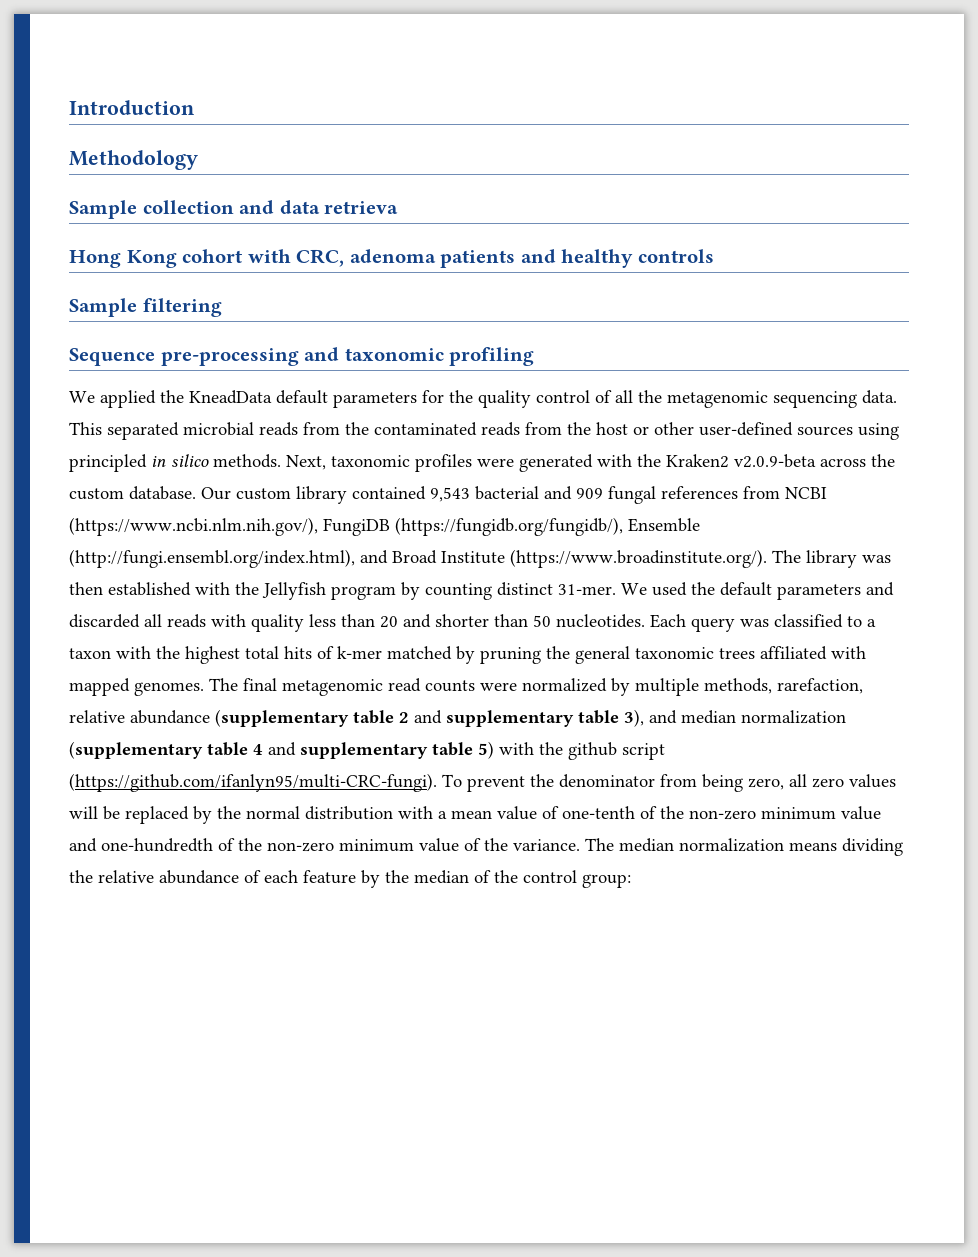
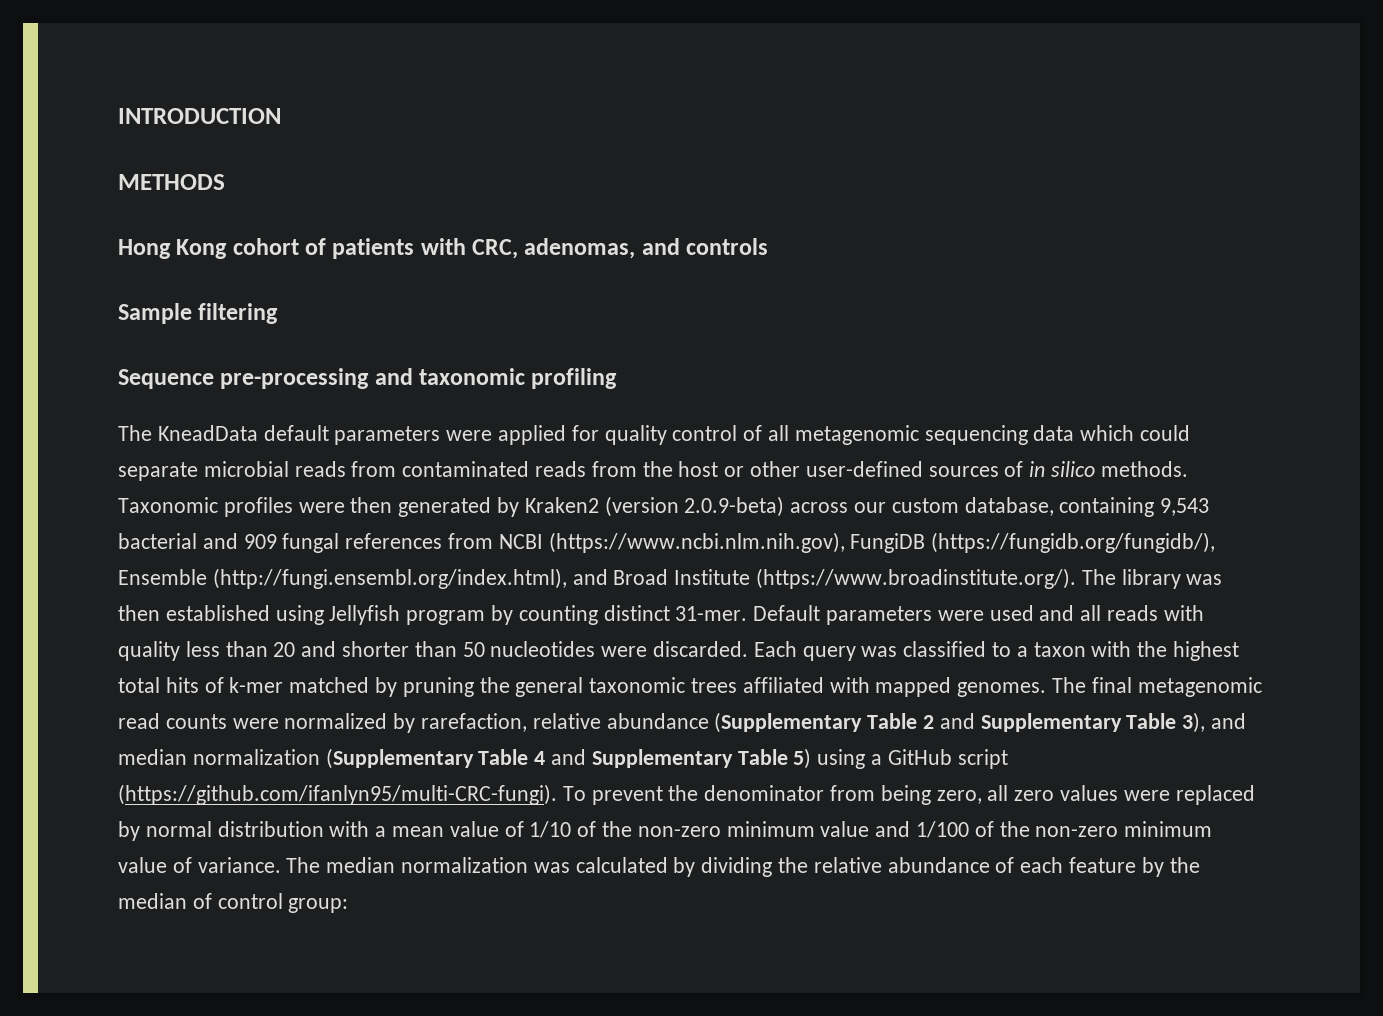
[69,100,195,115] [69,150,198,170] [69,200,399,219] [69,249,634,268] Introduction // Methodology // Sample collection and data retrieva // Hong Kong cohort with CRC, adenoma patients and healthy -> [118,108,281,124] [118,174,225,190] [118,238,680,259] INTRODUCTION // METHODS // Hong Kong cohort of patients with CRC, adenomas, and
[69,390,473,408] We applied the KneadData default parameters for the -> [118,425,599,445] The KneadData default parameters were applied for
[638,390,662,403] the -> (790, 433) none
[862,390,897,404] [69,422,179,440] data. This separated -> [1033,425,1191,441] [118,462,198,481] data which could separate
[345,422,369,435] the -> (397, 469) none
[858,423,899,440] [69,454,147,472] using principled -> [1004,461,1024,477] of
[286,454,895,472] [69,486,426,504] Next, taxonomic profiles were generated with the Kraken2 v2.0.9-beta across the custom database. Our custom library contained -> [118,496,1155,517] Taxonomic profiles were then generated by Kraken2 (version 2.0.9-beta) across our custom database, containing
[69,517,318,536] (https://www.ncbi.nlm.nih.gov/), -> [548,532,845,553] (https://www.ncbi.nlm.nih.gov),
[195,582,259,595] with the -> [275,605,324,625] using
[621,582,894,600] [69,614,140,628] We used the default parameters and discarded -> [753,605,1075,625] Default parameters were used and
[556,614,645,628] nucleotides. -> [490,641,749,657] nucleotides were discarded.
[635,678,772,696] multiple methods, -> (416, 723) none
[215,709,846,727] [69,741,617,760] (supplementary table 2 and supplementary table 3), and median normalization (supplementary table 4 and supplementary table 5) with the github -> [714,712,1247,733] [118,748,952,769] (Supplementary Table 2 and Supplementary Table 3), and median normalization (Supplementary Table 4 and Supplementary Table 5) using a GitHub
[69,806,120,820] will be -> [1123,790,1170,801] were
[217,806,241,819] the -> (140, 831) none
[562,806,635,819] one-tenth -> [529,821,572,838] 1/10
[101,838,213,852] one-hundredth -> [916,821,970,838] 1/100
[484,838,508,851] the -> (192, 865) none
[789,842,837,851] means -> [533,857,696,877] was calculated by
[494,870,518,883] the -> (212, 901) none

